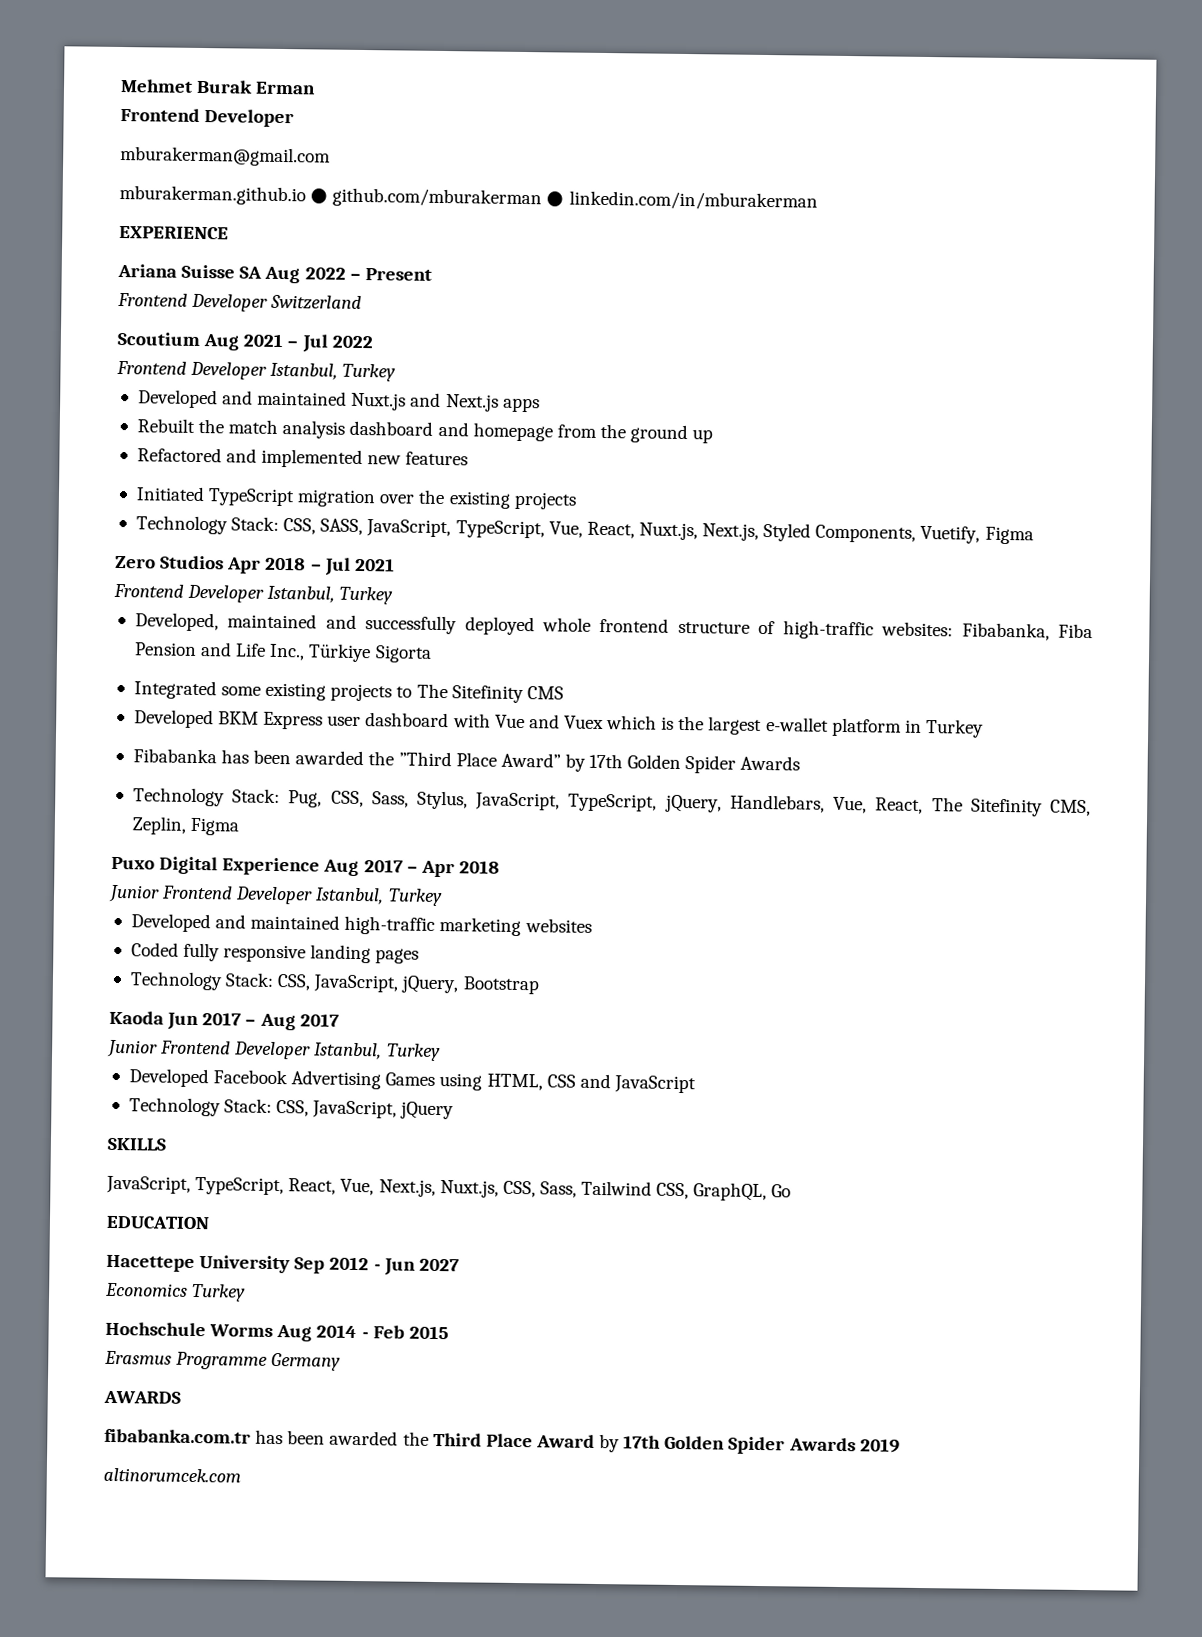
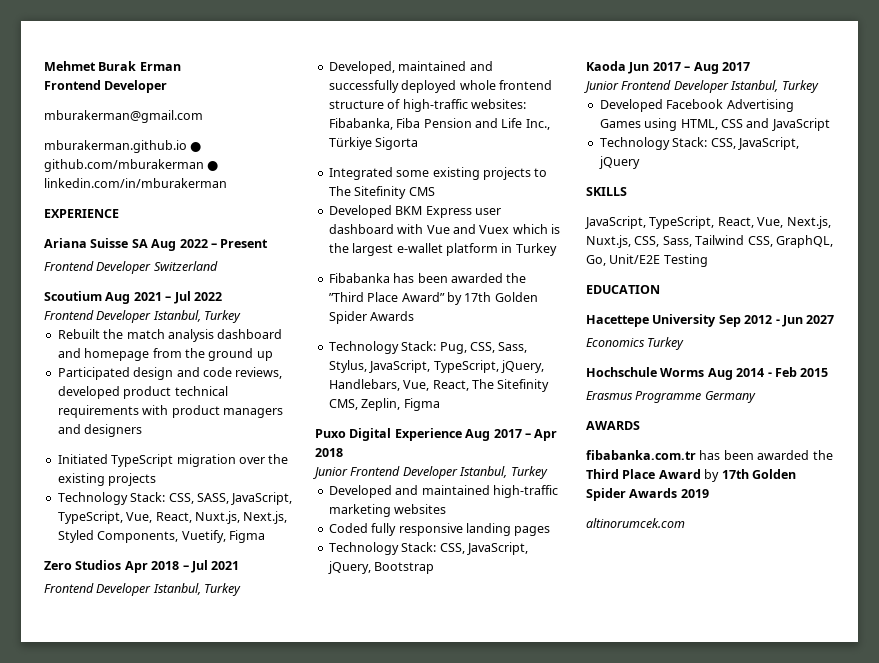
[137,389,540,413] // Developed and maintained Nuxt.js and Next.js apps -> (242, 316) none
[136,447,469,469] Refactored and implemented new features -> [57,367,283,380] [57,386,228,399] [57,405,283,418] [57,424,143,437] Participated design and code reviews, developed product technical requirements with product managers and designers
[771,1184,792,1198] Go -> [586,254,708,267] Go, Unit/E2E Testing

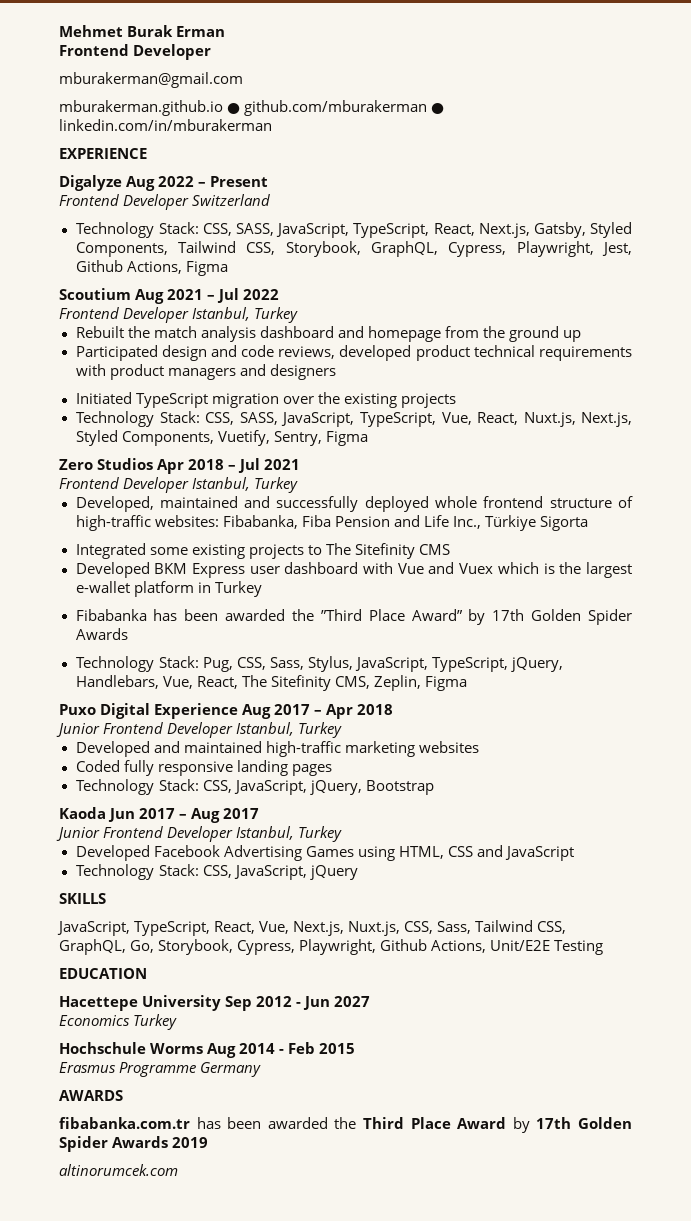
[44,238,148,248] Ariana Suisse SA -> [59,175,122,191] Digalyze
(218, 266) none -> [75,222,632,238] [75,241,632,257] [75,260,228,276] // Technology Stack: CSS, SASS, JavaScript, TypeScript, React, Next.js, Gatsby, Styled Components, Tailwind CSS, Storybook, GraphQL, Cypress, Playwright, Jest, Github Actions, Figma
(226, 536) none -> [273,431,322,446] Sentry,
(606, 260) none -> [158,939,487,955] Storybook, Cypress, Playwright, Github Actions,

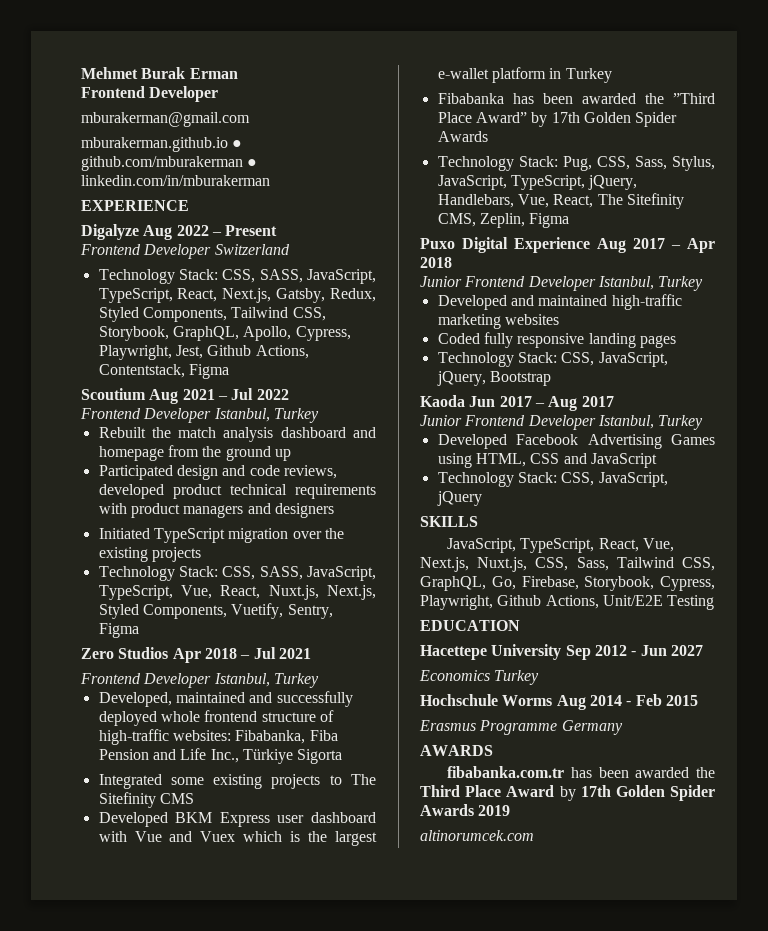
(586, 230) none -> [330,288,376,302] Redux,
(438, 249) none -> [243,326,292,341] Apollo,
(182, 267) none -> [98,364,185,378] Contentstack,
(155, 946) none -> [521,576,579,590] Firebase,

